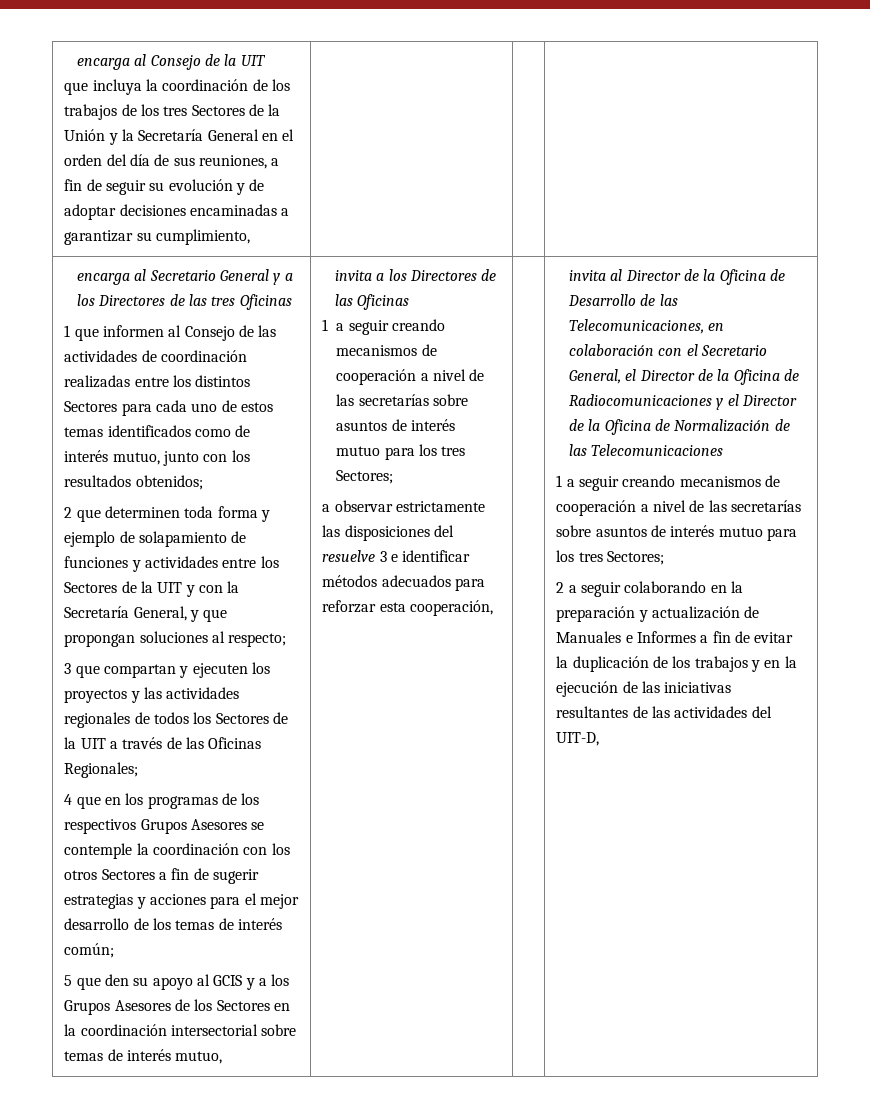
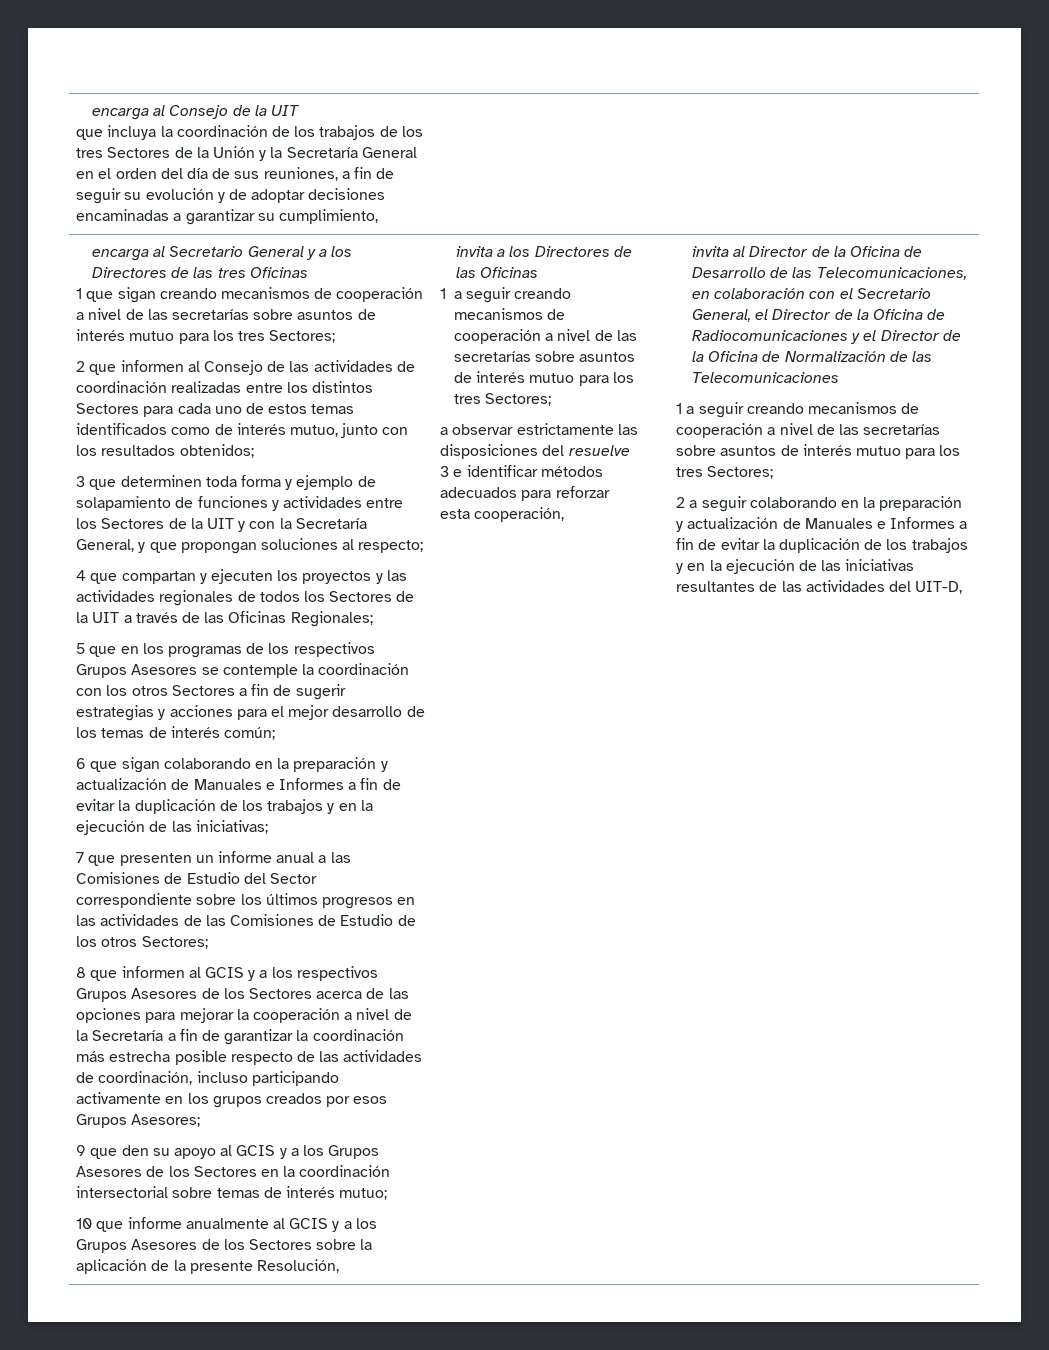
(99, 334) none -> [117,287,424,303] [76,308,376,320] [76,329,336,344] [76,361,117,375] sigan creando mecanismos de cooperación a nivel de las secretarías sobre asuntos de interés mutuo para los tres Sectores; // 2 que
[64,507,73,518] 2 -> [76,476,86,487] 3
[64,663,72,674] 3 -> [76,570,87,581] 4
[64,794,73,805] 4 -> [76,643,86,654] 5
[64,975,73,986] 5 -> [76,757,388,773] [76,778,401,790] [76,799,373,814] [76,820,268,835] [76,851,351,866] [76,872,318,884] [76,893,416,909] [76,914,416,926] [76,936,208,949] [76,966,378,981] [76,988,409,1002] [76,1008,412,1023] [76,1029,404,1045] [76,1050,423,1065] [76,1071,339,1086] [76,1092,388,1108] [76,1114,201,1128] [76,1145,87,1156] 6 que sigan colaborando en la preparación y actualización de Manuales e Informes a fin de evitar la duplicación de los trabajos y en la ejecución de las iniciativas; // 7 que presenten un informe anual a las Comisiones de Estudio del Sector correspondiente sobre los últimos progresos en las actividades de las Comisiones de Estudio de los otros Sectores; // 8 que informen al GCIS y a los respectivos Grupos Asesores de los Sectores acerca de las opciones para mejorar la cooperación a nivel de la Secretaría a fin de garantizar la coordinación más estrecha posible respecto de las actividades de coordinación, incluso participando activamente en los grupos creados por esos Grupos Asesores; // 9
[175,1051,223,1064] mutuo, -> [339,1188,388,1200] [76,1217,377,1232] [76,1239,373,1253] [76,1259,340,1274] mutuo; // 10 que informe anualmente al GCIS y a los Grupos Asesores de los Sectores sobre la aplicación de la presente Resolución,

